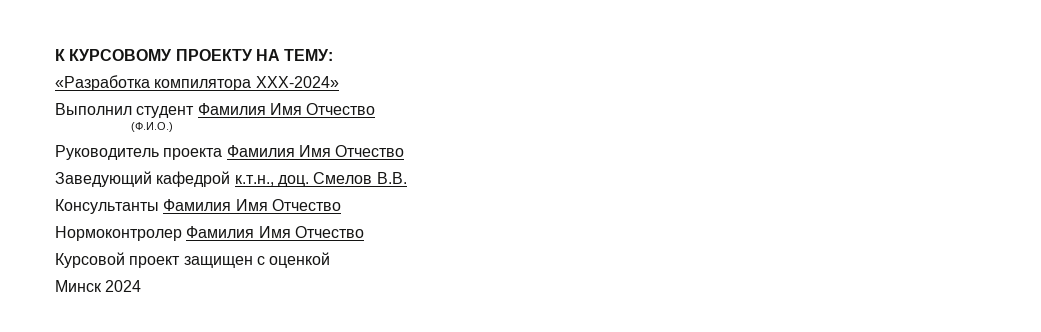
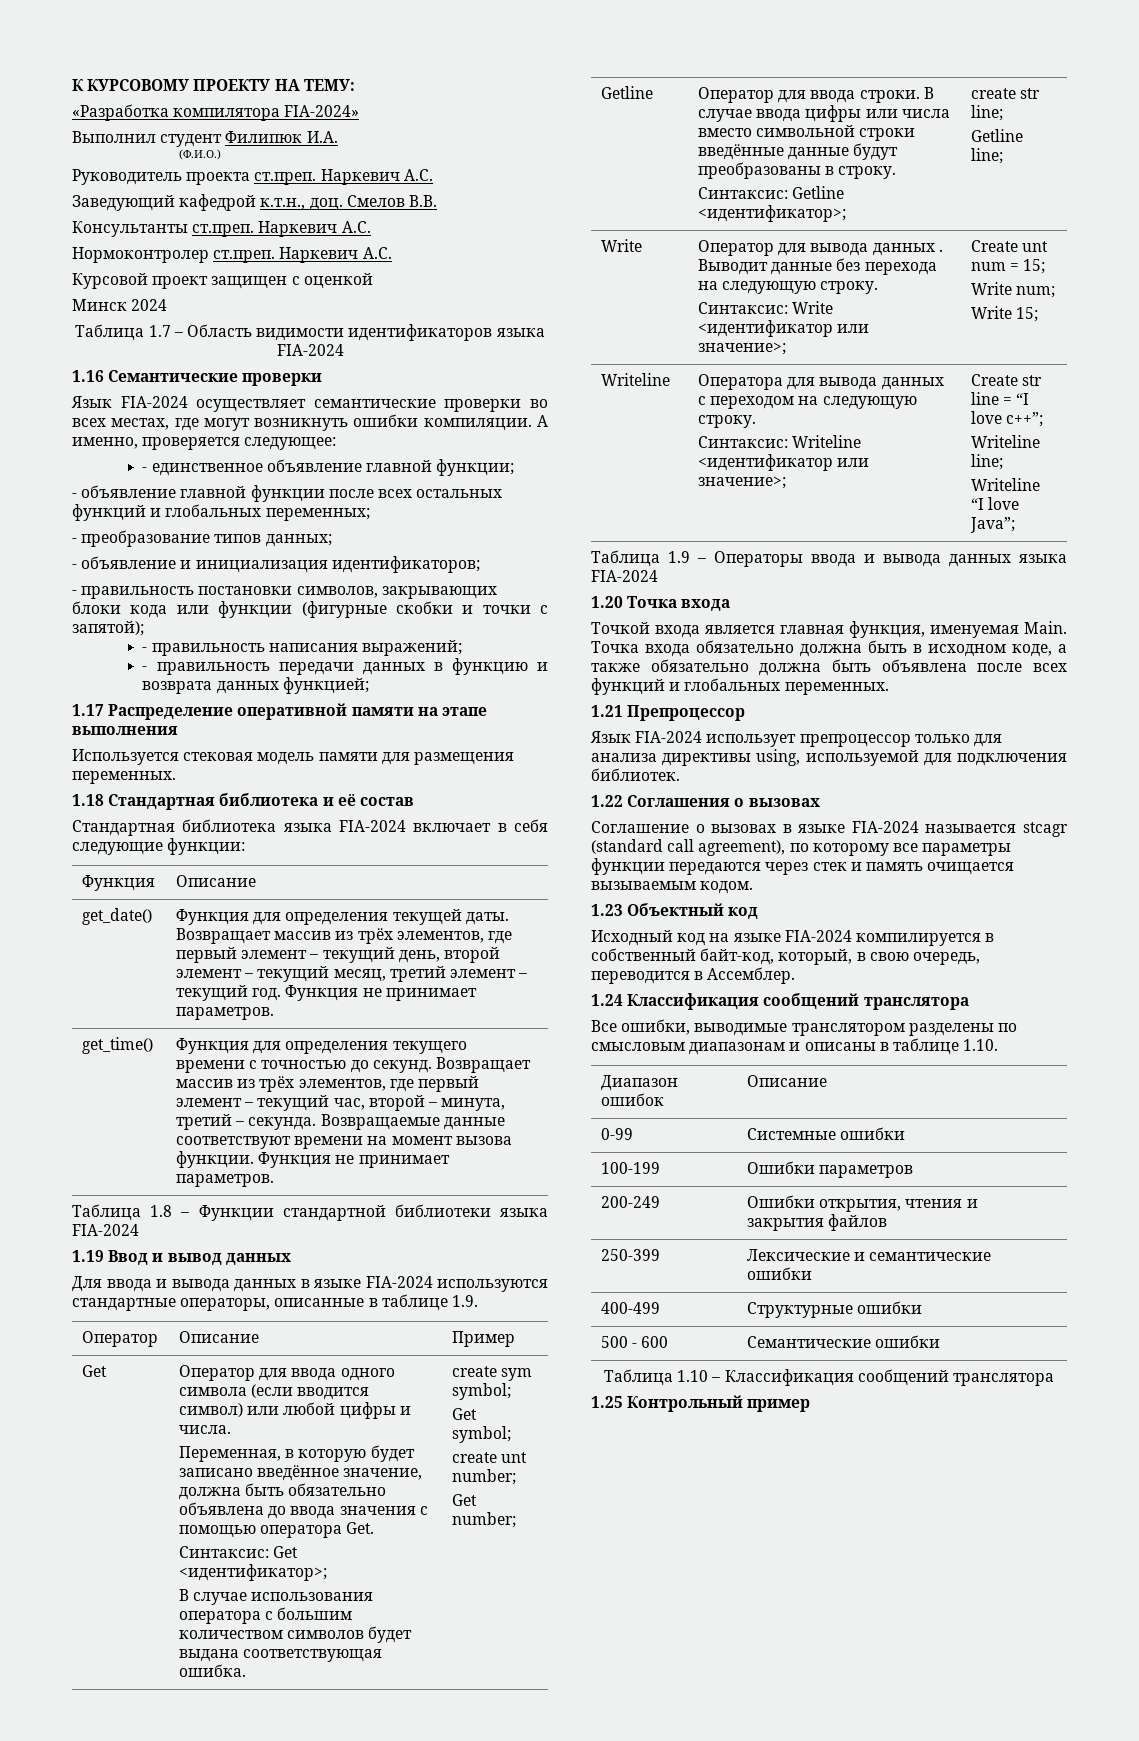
[255,76,339,88] ХХХ-2024» -> [284,105,360,117] FIA-2024»
[197,103,376,115] Фамилия Имя Отчество -> [225,131,338,143] Филипюк И.А.
[226,145,405,157] Фамилия Имя Отчество -> [254,169,433,185] ст.преп. Наркевич А.С.
[163,199,341,211] [55,226,364,241] Фамилия Имя Отчество // Нормоконтролер Фамилия Имя Отчество -> [192,221,371,237] [72,247,392,263] ст.преп. Наркевич А.С. // Нормоконтролер ст.преп. Наркевич А.С.
(142, 286) none -> [75,324,545,341] [276,344,344,356] [72,370,323,386] [71,396,548,412] [72,414,548,431] [72,437,337,450] [142,459,515,476] [72,485,503,502] [72,504,370,521] [72,530,332,547] [72,556,480,573] [72,586,497,599] [72,601,548,618] [72,621,144,636] [142,640,462,656] [142,658,548,675] [142,677,369,694] [72,703,487,720] [72,726,178,735] [72,749,514,765] [72,771,176,784] [72,793,414,810] [72,819,548,836] [72,838,246,855] [82,875,156,891] [176,875,257,887] [82,908,153,925] [176,909,509,925] [176,928,513,944] [176,947,501,963] [176,966,528,982] [176,985,477,1001] [176,1007,275,1020] [82,1037,154,1054] [176,1038,467,1054] [176,1057,532,1073] [176,1076,480,1092] [176,1095,506,1111] [176,1114,505,1130] [176,1136,512,1149] [176,1151,450,1168] [176,1174,275,1187] [72,1204,548,1221] [72,1224,139,1236] [72,1250,291,1265] [72,1276,548,1292] [72,1294,478,1311] [82,1331,159,1347] [179,1331,260,1343] [452,1331,516,1347] [82,1365,108,1377] [179,1365,395,1381] [179,1384,370,1400] [179,1402,411,1419] [179,1425,232,1434] [179,1445,415,1462] [179,1465,423,1481] [179,1483,387,1500] [179,1502,428,1519] [179,1522,375,1538] [179,1546,299,1558] [179,1564,328,1581] [179,1589,374,1605] [179,1607,353,1624] [179,1626,413,1643] [179,1649,383,1662] [179,1664,247,1677] [452,1366,533,1381] [452,1383,512,1400] [452,1408,478,1420] [452,1426,512,1443] [452,1452,528,1463] [452,1469,517,1485] [452,1494,478,1506] [452,1512,517,1528] [601,86,654,99] [698,87,934,103] [698,105,950,122] [698,125,916,141] [698,143,899,160] [698,162,897,179] [698,186,845,199] [698,205,847,222] [971,88,1041,99] [971,105,1004,121] [971,129,1024,142] [971,148,1004,164] [601,239,643,252] [698,240,943,256] [698,258,937,275] [698,281,879,294] [698,301,834,314] [698,320,870,337] [698,342,787,355] [971,240,1049,252] [971,259,1046,274] [971,282,1056,298] [971,306,1039,322] [601,373,671,386] [698,374,944,390] [698,396,917,409] [698,415,757,428] [698,435,862,448] [698,454,870,471] [698,476,787,489] [971,374,1043,386] [971,392,1030,405] [971,411,1044,427] [971,435,1041,448] [971,454,1004,470] [971,478,1041,491] [971,497,1020,510] [970,517,1016,533] [591,550,1067,567] [591,570,658,582] [591,596,731,611] [591,621,1067,638] [591,640,1067,657] [591,659,1067,676] [591,678,889,695] [591,705,746,721] [590,731,1002,747] [591,749,1067,766] [591,768,680,781] [591,795,820,807] [591,821,1068,837] [591,839,1012,856] [591,858,1015,875] [591,881,754,894] [591,903,759,919] [591,930,995,946] [591,948,980,965] [591,967,796,984] [591,993,969,1010] [591,1019,1017,1036] [591,1038,999,1055] [601,1075,679,1091] [601,1093,665,1106] [747,1075,828,1087] [601,1128,634,1140] [747,1127,906,1140] [601,1162,661,1174] [747,1161,914,1178] [601,1196,661,1208] [747,1195,978,1212] [747,1214,888,1231] [601,1249,661,1261] [747,1249,992,1261] [747,1267,813,1280] [601,1302,661,1314] [747,1301,923,1318] [601,1336,669,1348] [747,1335,941,1348] [604,1369,1054,1386] [591,1395,811,1412] // Таблица 1.7 – Область видимости идентификаторов языка FIA-2024 // 1.16 Семантические проверки // Язык FIA-2024 осуществляет семантические проверки во всех местах, где могут возникнуть ошибки компиляции. А именно, проверяется следующее: // - единственное объявление главной функции; // - объявление главной функции после всех остальных функций и глобальных переменных; // - преобразование типов данных; // - объявление и инициализация идентификаторов; // - правильность постановки символов, закрывающих блоки кода или функции (фигурные скобки и точки с запятой); // - правильность написания выражений; // - правильность передачи данных в функцию и возврата данных функцией; // 1.17 Распределение оперативной памяти на этапе выполнения // Используется стековая модель памяти для размещения переменных. // 1.18 Стандартная библиотека и её состав // Стандартная библиотека языка FIA-2024 включает в себя следующие функции: // Функция | Описание // get_date() | Функция для определения текущей даты. Возвращает массив из трёх элементов, где первый элемент – текущий день, второй элемент – текущий месяц, третий элемент – текущий год. Функция не принимает параметров. // get_time() | Функция для определения текущего времени с точностью до секунд. Возвращает массив из трёх элементов, где первый элемент – текущий час, второй – минута, третий – секунда. Возвращаемые данные соответствуют времени на момент вызова функции. Функция не принимает параметров. // Таблица 1.8 – Функции стандартной библиотеки языка FIA-2024 // 1.19 Ввод и вывод данных // Для ввода и вывода данных в языке FIA-2024 используются стандартные операторы, описанные в таблице 1.9. // Оператор | Описание | Пример // Get | Оператор для ввода одного символа (если вводится символ) или любой цифры и числа. // Переменная, в которую будет записано введённое значение, должна быть обязательно объявлена до ввода значения с помощью оператора Get. // Синтаксис: Get <идентификатор>; // В случае использования оператора с большим количеством символов будет выдана соответствующая ошибка. | create sym symbol; // Get symbol; // create unt number; // Get number; // Getline | Оператор для ввода строки. В случае ввода цифры или числа вместо символьной строки введённые данные будут преобразованы в строку. // Синтаксис: Getline <идентификатор>; | create str line; // Getline line; // Write | Оператор для вывода данных . Выводит данные без перехода на следующую строку. // Синтаксис: Write <идентификатор или значение>; | Create unt num = 15; // Write num; // Write 15; // Writeline | Оператора для вывода данных с переходом на следующую строку. // Синтаксис: Writeline <идентификатор или значение>; | Create str line = “I love c++”; // Writeline line; // Writeline “I love Java”; // Таблица 1.9 – Операторы ввода и вывода данных языка FIA-2024 // 1.20 Точка входа // Точкой входа является главная функция, именуемая Main. Точка входа обязательно должна быть в исходном коде, а также обязательно должна быть объявлена после всех функций и глобальных переменных. // 1.21 Препроцессор // Язык FIA-2024 использует препроцессор только для анализа директивы using, используемой для подключения библиотек. // 1.22 Соглашения о вызовах // Соглашение о вызовах в языке FIA-2024 называется stcagr (standard call agreement), по которому все параметры функции передаются через стек и память очищается вызываемым кодом. // 1.23 Объектный код // Исходный код на языке FIA-2024 компилируется в собственный байт-код, который, в свою очередь, переводится в Ассемблер. // 1.24 Классификация сообщений транслятора // Все ошибки, выводимые транслятором разделены по смысловым диапазонам и описаны в таблице 1.10. // Диапазон ошибок | Описание // 0-99 | Системные ошибки // 100-199 | Ошибки параметров // 200-249 | Ошибки открытия, чтения и закрытия файлов // 250-399 | Лексические и семантические ошибки // 400-499 | Структурные ошибки // 500 - 600 | Семантические ошибки // Таблица 1.10 – Классификация сообщений транслятора // 1.25 Контрольный пример

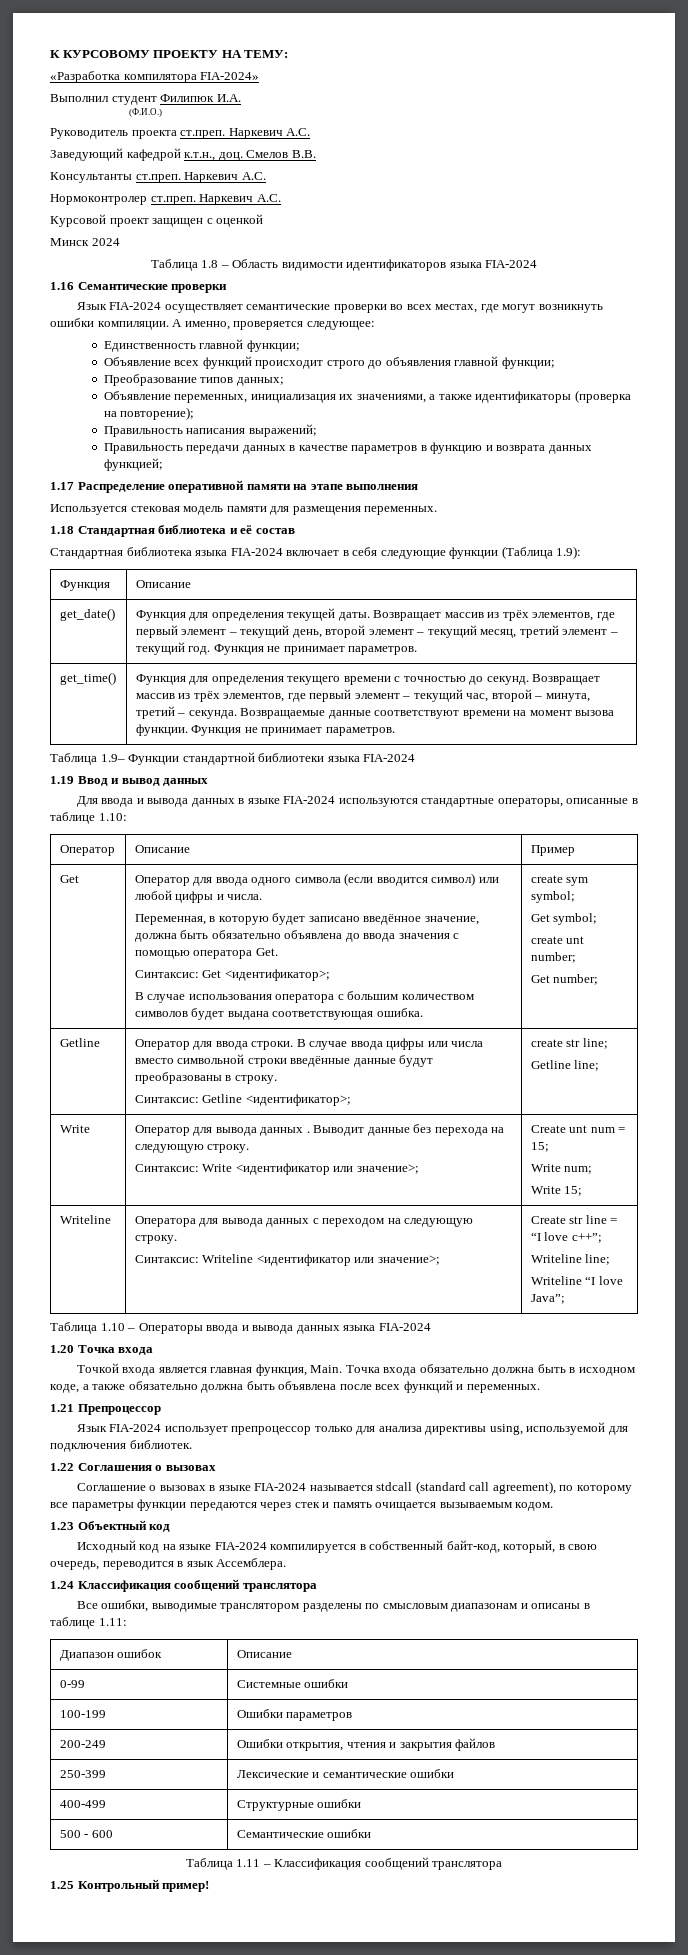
[148,325,171,337] 1.7 -> [201,260,219,268] 1.8
[142,459,515,476] [72,485,503,502] [72,504,370,521] [72,530,332,547] [72,556,480,573] [72,586,497,599] [72,601,548,618] [72,621,144,636] [142,643,265,656] - единственное объявление главной функции; // - объявление главной функции после всех остальных функций и глобальных переменных; // - преобразование типов данных; // - объявление и инициализация идентификаторов; // - правильность постановки символов, закрывающих блоки кода или функции (фигурные скобки и точки с запятой); // - правильность -> [103,339,300,352] [103,356,555,369] [103,374,284,386] [103,390,631,403] [103,407,195,420] [103,426,183,437] Единственность главной функции; // Объявление всех функций происходит строго до объявления главной функции; // Преобразование типов данных; // Объявление переменных, инициализация их значениями, а также идентификаторы (проверка на повторение); // Правильность
[142,662,270,675] - правильность -> [103,443,183,454] Правильность
(443, 666) none -> [298,445,427,454] качестве параметров в
[167,838,246,855] функции: -> [449,546,582,559] функции (Таблица 1.9):
[150,1205,190,1217] 1.8 – -> [100,754,125,762] 1.9–
[451,1295,478,1307] 1.9. -> [98,813,127,821] 1.10:
[668,551,690,563] 1.9 -> [100,1323,125,1331] 1.10
[930,625,1019,638] именуемая -> (307, 1370) none
[684,678,781,691] глобальных -> (464, 1387) none
[1023,822,1068,837] stcagr -> [376,1482,413,1491] stdcall
[707,967,796,984] Ассемблер. -> [186,1558,287,1570] язык Ассемблера.
[963,1039,999,1051] 1.10. -> [98,1618,127,1626] 1.11:
[677,1370,709,1382] 1.10 -> [236,1859,261,1867] 1.11
[747,1399,811,1412] пример -> [162,1881,210,1892] пример!

